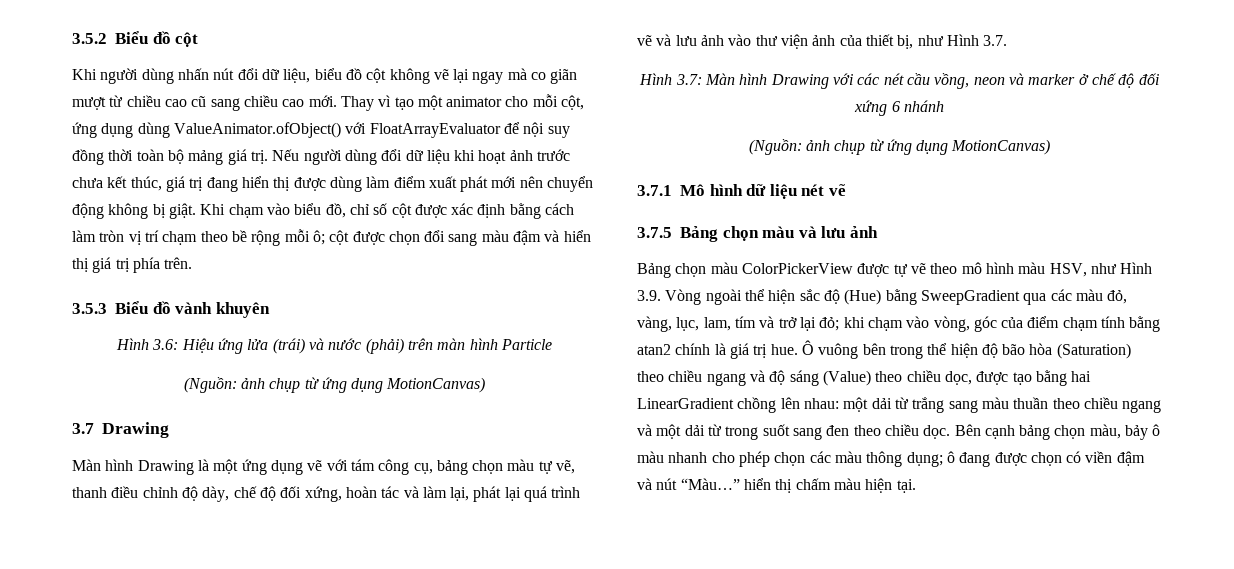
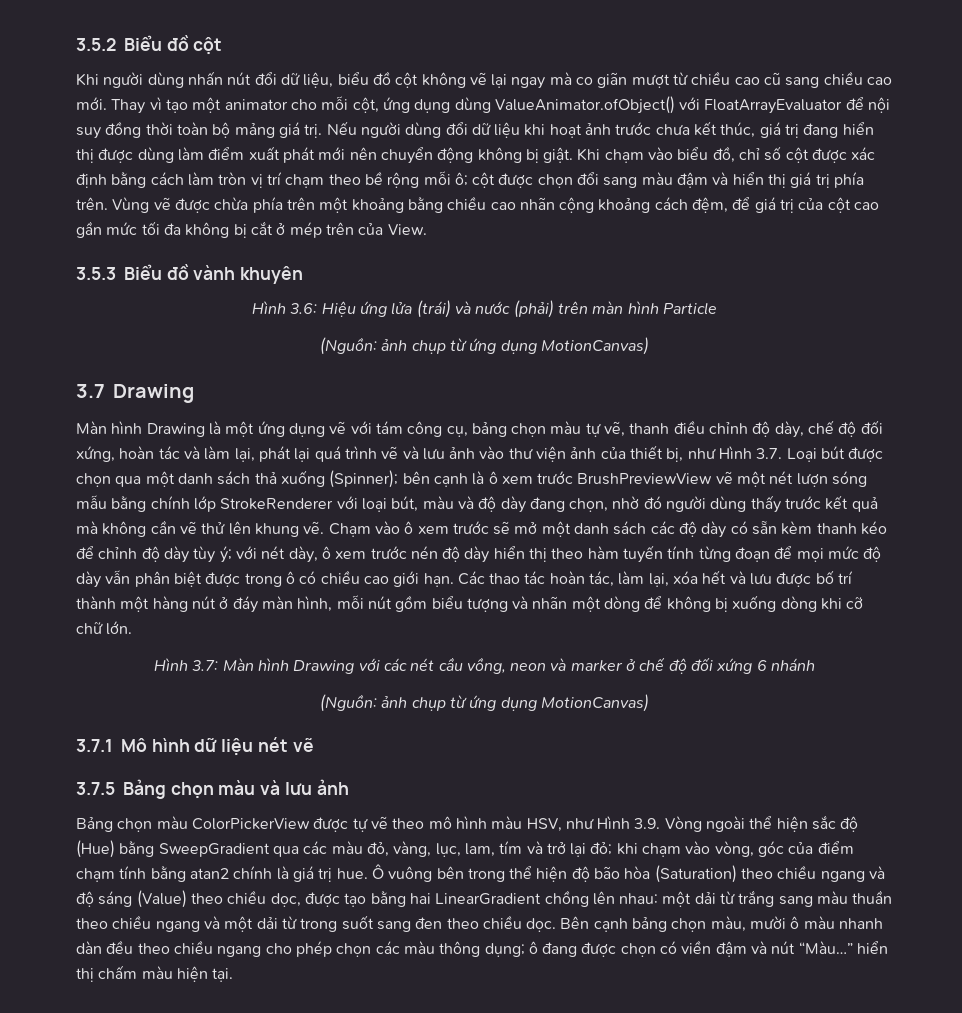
(193, 263) none -> [112,196,880,213] [76,221,427,238] Vùng vẽ được chừa phía trên một khoảng bằng chiều cao nhãn cộng khoảng cách đệm, để giá trị của cột cao gần mức tối đa không bị cắt ở mép trên của View.
(1008, 40) none -> [786,446,884,462] [76,470,868,488] [76,495,878,513] [76,520,888,538] [76,545,882,563] [76,570,854,588] [76,595,864,613] [76,621,133,635] Loại bút được chọn qua một danh sách thả xuống (Spinner); bên cạnh là ô xem trước BrushPreviewView vẽ một nét lượn sóng mẫu bằng chính lớp StrokeRenderer với loại bút, màu và độ dày đang chọn, nhờ đó người dùng thấy trước kết quả mà không cần vẽ thử lên khung vẽ. Chạm vào ô xem trước sẽ mở một danh sách các độ dày có sẵn kèm thanh kéo để chỉnh độ dày tùy ý; với nét dày, ô xem trước nén độ dày hiển thị theo hàm tuyến tính từng đoạn để mọi mức độ dày vẫn phân biệt được trong ô có chiều cao giới hạn. Các thao tác hoàn tác, làm lại, xóa hết và lưu được bố trí thành một hàng nút ở đáy màn hình, mỗi nút gồm biểu tượng và nhãn một dòng để không bị xuống dòng khi cỡ chữ lớn.
[1125,425,1149,440] bảy -> [750,916,787,929] mười
(708, 457) none -> [76,940,262,957] dàn đều theo chiều ngang

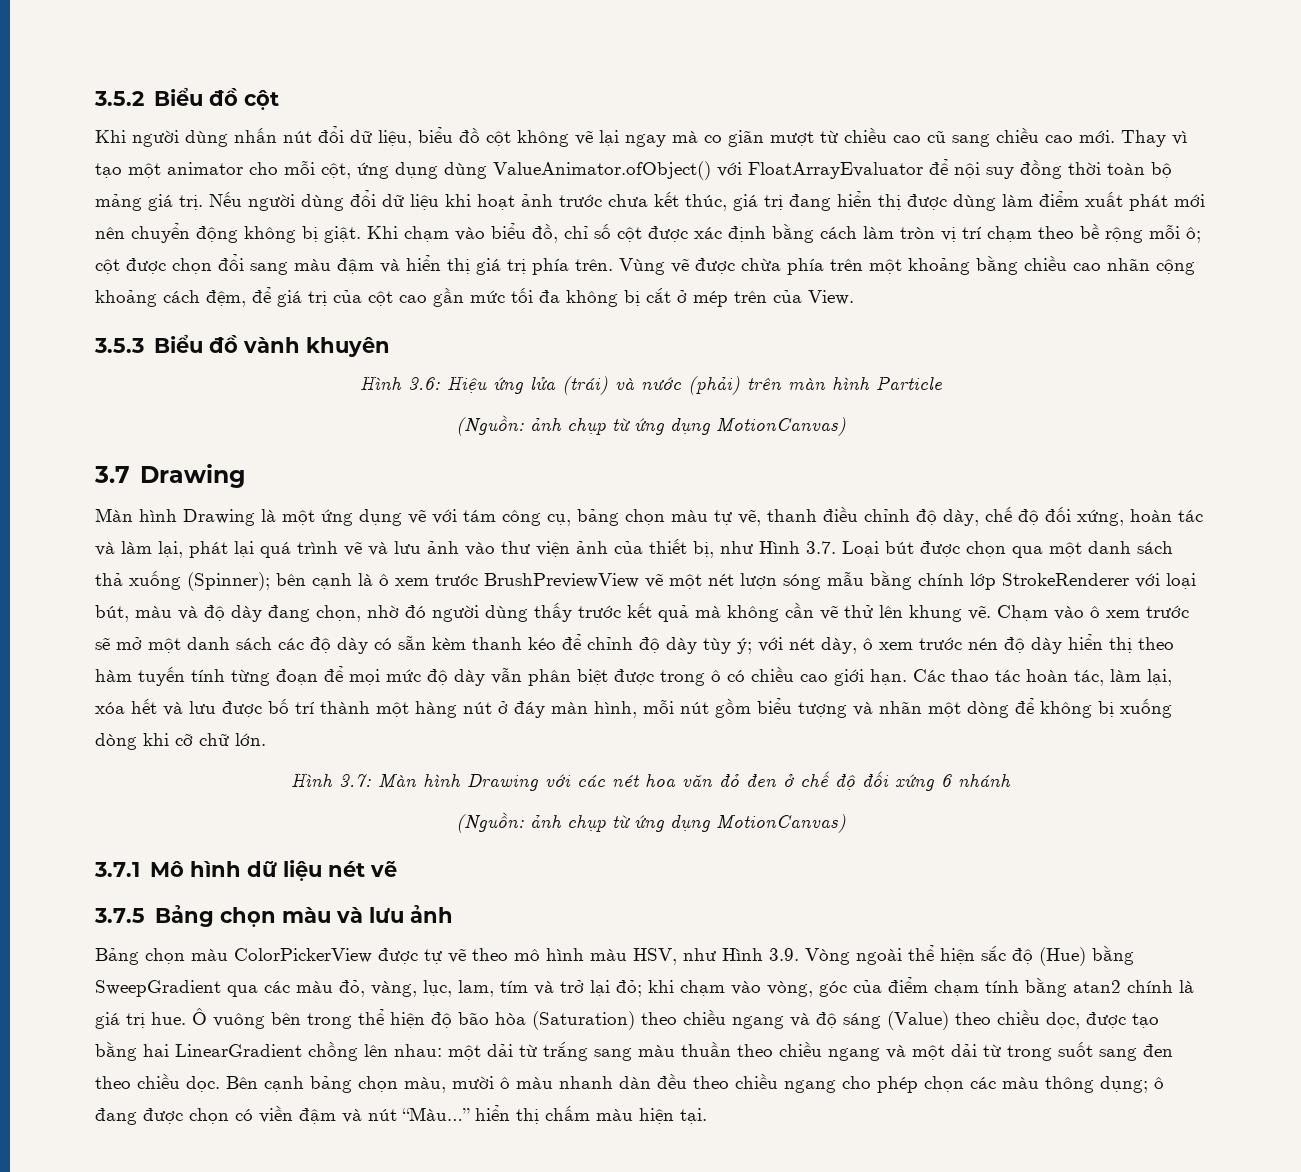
[438,657,623,674] cầu vồng, neon và marker -> [645,774,777,787] hoa văn đỏ đen

